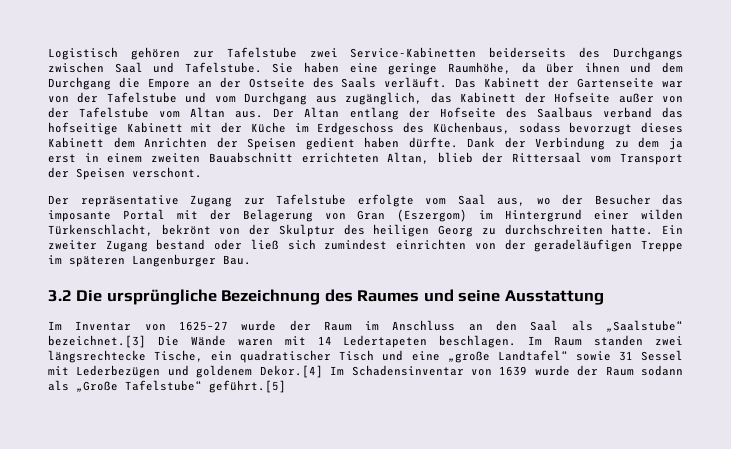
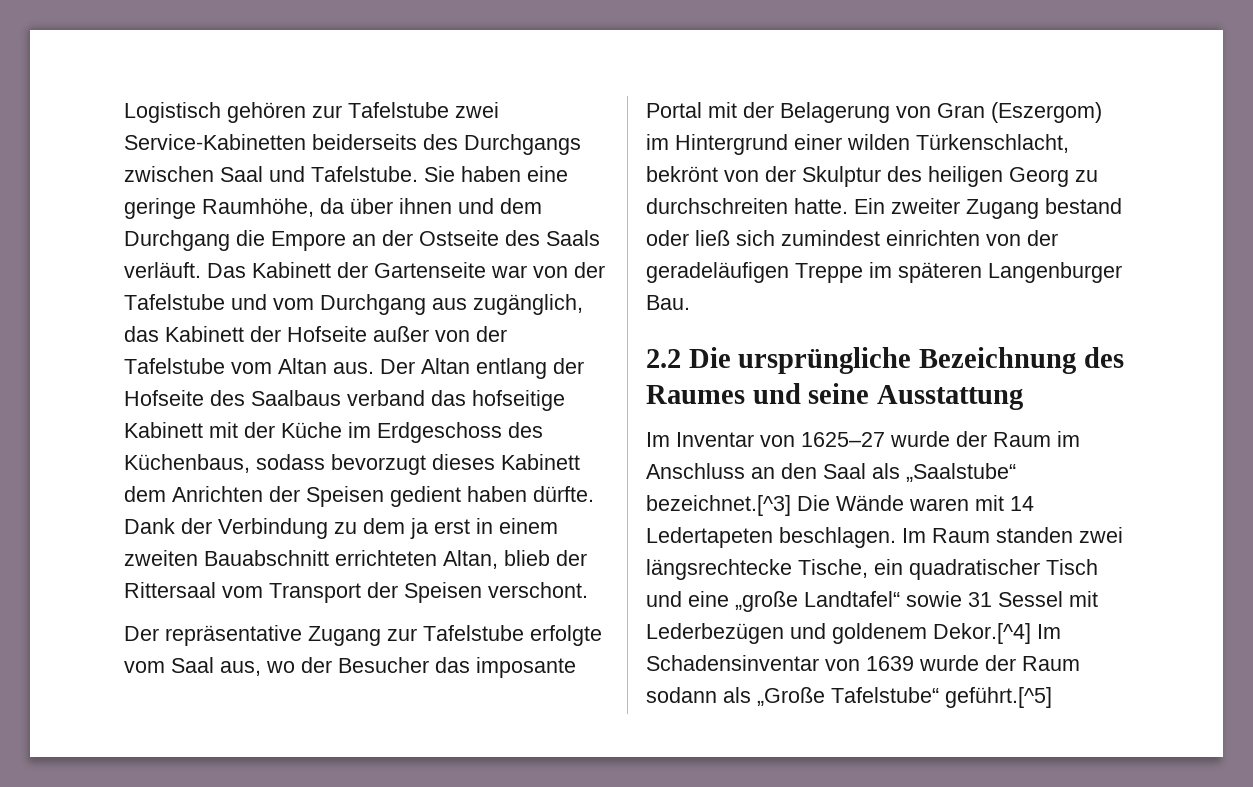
[48,290,72,302] 3.2 -> [646,349,681,368] 2.2
[48,335,146,348] bezeichnet.[3] -> [646,495,791,516] bezeichnet.[^3]
[259,365,323,378] Dekor.[4] -> [933,623,1031,644] Dekor.[^4]
[209,380,286,393] geführt.[5] -> [945,687,1052,708] geführt.[^5]

